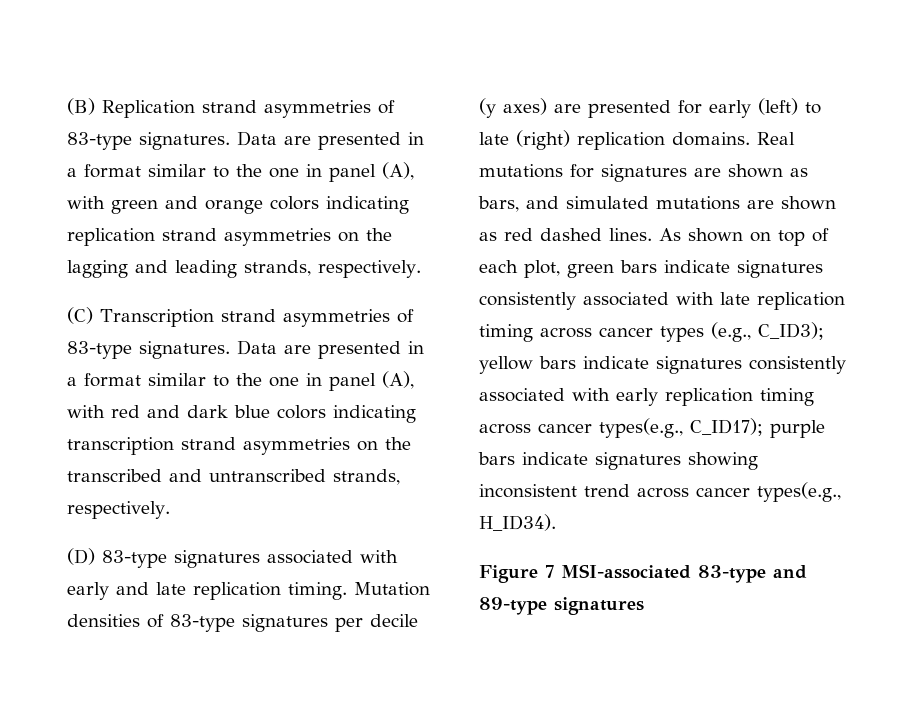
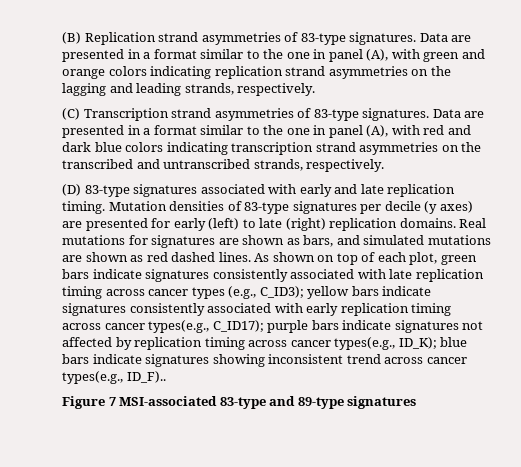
(681, 461) none -> [462,321,484,330] [62,337,468,350] [62,354,210,367] not affected by replication timing across cancer types(e.g., ID_K); blue bars indicate signatures
[479,514,556,531] H_ID34). -> [126,371,166,383] ID_F)..

